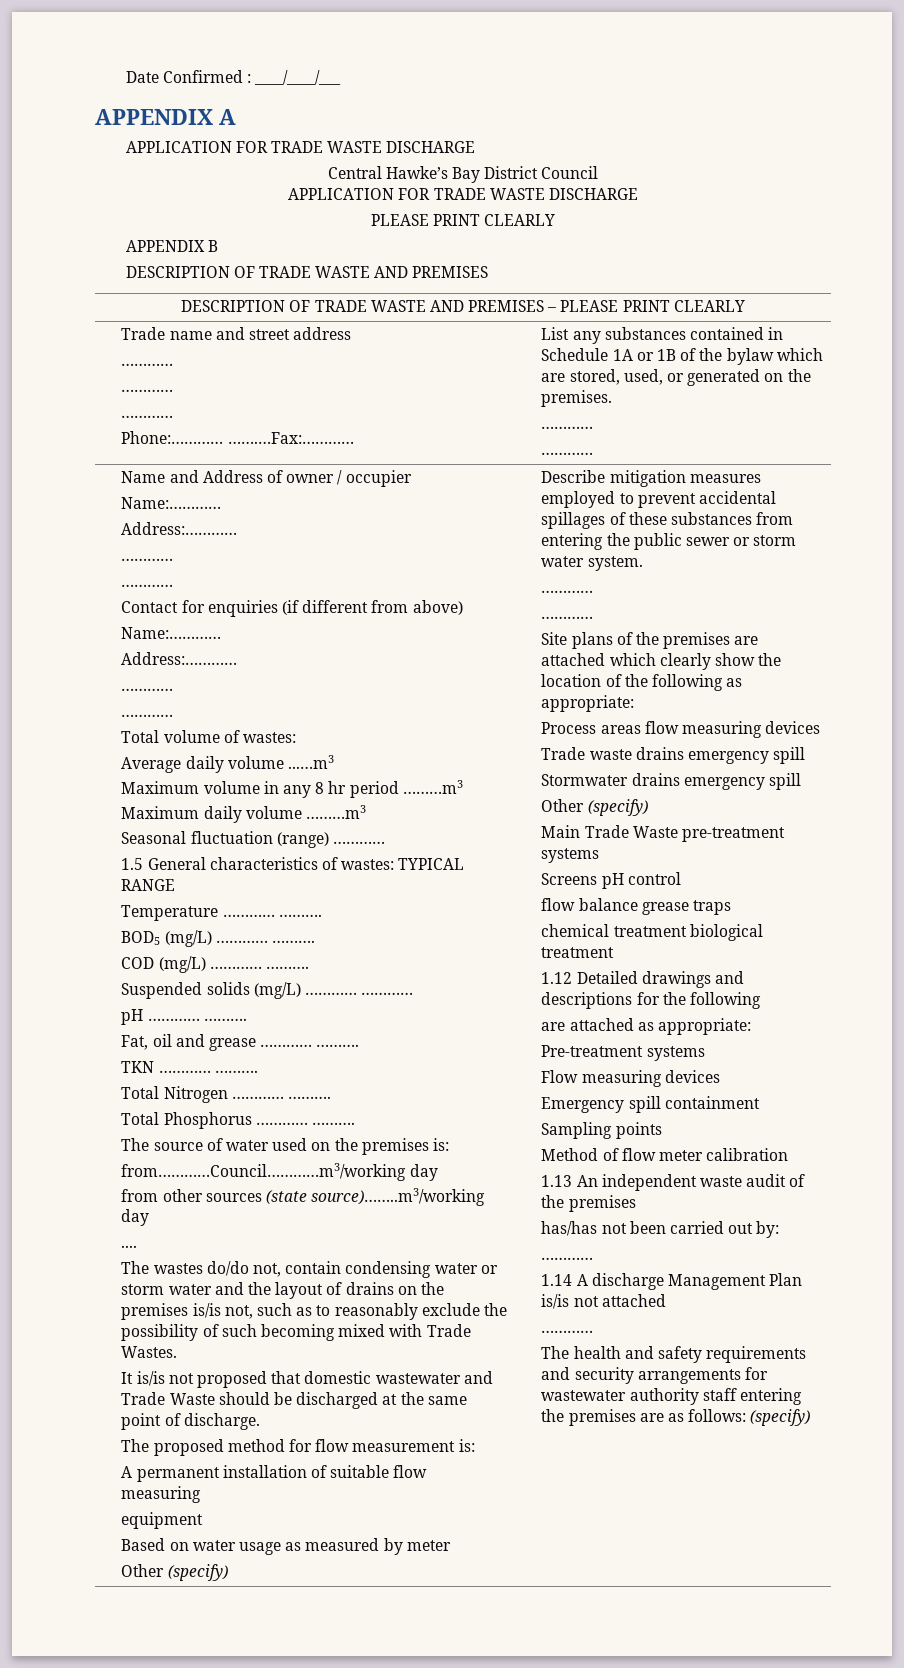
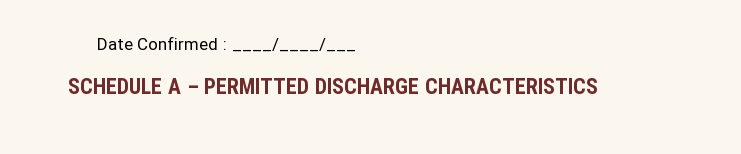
[95,109,236,125] [125,141,476,153] [327,166,599,183] [288,188,638,200] [370,214,556,226] [125,240,218,252] [125,266,489,278] [181,300,745,312] [121,327,352,340] [121,363,174,366] [121,389,174,392] [121,415,174,418] [121,431,354,444] [541,327,784,344] [541,348,823,365] [541,369,811,386] [541,390,613,407] [541,426,594,429] [541,452,594,455] [121,470,412,487] [121,497,222,509] [121,522,238,535] [121,558,174,561] [121,584,174,587] [121,600,463,617] [121,627,222,639] [121,652,238,665] [121,688,174,691] [121,714,174,717] [121,730,297,743] [121,755,335,773] [121,780,463,798] [121,805,367,823] [121,831,386,848] [121,857,465,870] [121,879,176,891] [121,905,322,921] [121,930,316,947] [121,956,310,973] [121,982,414,999] [121,1009,247,1025] [121,1034,360,1051] [121,1061,258,1073] [121,1086,332,1103] [121,1112,356,1129] [121,1138,449,1155] [121,1163,438,1181] [121,1188,486,1206] [121,1209,150,1226] [121,1245,138,1248] [121,1261,498,1278] [121,1282,444,1299] [121,1303,507,1320] [121,1324,471,1341] [121,1346,178,1358] [121,1371,493,1388] [121,1392,467,1409] [121,1413,260,1430] [121,1439,475,1456] [121,1465,428,1482] [121,1486,202,1503] [121,1512,204,1529] [121,1538,451,1555] [121,1564,228,1581] [541,470,761,487] [541,491,777,508] [541,512,794,529] [541,533,797,550] [541,556,643,571] [541,590,594,593] [541,616,594,619] [541,632,759,649] [541,653,782,670] [541,674,743,691] [541,695,635,712] [541,721,821,738] [541,747,806,764] [541,773,802,790] [541,799,648,816] [541,825,786,842] [541,848,600,863] [541,872,681,889] [541,898,732,915] [541,924,763,941] [541,947,615,958] [541,971,745,988] [541,992,762,1009] [541,1018,752,1035] [541,1045,705,1061] [541,1070,720,1087] [541,1096,760,1113] [541,1122,662,1139] [541,1148,789,1161] [541,1174,806,1191] [541,1195,636,1212] [541,1221,780,1238] [541,1257,594,1260] [541,1273,803,1290] [541,1294,666,1309] [541,1330,594,1333] [541,1346,807,1363] [541,1367,769,1384] [541,1388,803,1405] [541,1409,811,1426] APPENDIX A // APPLICATION FOR TRADE WASTE DISCHARGE // Central Hawke’s Bay District Council // APPLICATION FOR TRADE WASTE DISCHARGE // PLEASE PRINT CLEARLY // APPENDIX B // DESCRIPTION OF TRADE WASTE AND PREMISES // DESCRIPTION OF TRADE WASTE AND PREMISES – PLEASE PRINT CLEARLY // Trade name and street address // ………… // ………… // ………… // Phone:………… …….…Fax:………… | List any substances contained in Schedule 1A or 1B of the bylaw which are stored, used, or generated on the premises. // ………… // ………… // Name and Address of owner / occupier // Name:………… // Address:………… // ………… // ………… // Contact for enquiries (if different from above) // Name:………… // Address:………… // ………… // ………… // Total volume of wastes: // Average daily volume ...…m3 // Maximum volume in any 8 hr period ………m3 // Maximum daily volume ………m3 // Seasonal fluctuation (range) ………… // 1.5 General characteristics of wastes: TYPICAL RANGE // Temperature ………… ………. // BOD5 (mg/L) ………… ………. // COD (mg/L) ………… ………. // Suspended solids (mg/L) ………… ………… // pH ………… ………. // Fat, oil and grease ………… ………. // TKN ………… ………. // Total Nitrogen ………… ………. // Total Phosphorus ………… ………. // The source of water used on the premises is: // from…………Council…………m3/working day // from other sources (state source)……..m3/working day // .... // The wastes do/do not, contain condensing water or storm water and the layout of drains on the premises is/is not, such as to reasonably exclude the possibility of such becoming mixed with Trade Wastes. // It is/is not proposed that domestic wastewater and Trade Waste should be discharged at the same point of discharge. // The proposed method for flow measurement is: // A permanent installation of suitable flow measuring // equipment // Based on water usage as measured by meter // Other (specify) | Describe mitigation measures employed to prevent accidental spillages of these substances from entering the public sewer or storm water system. // ………… // ………… // Site plans of the premises are attached which clearly show the location of the following as appropriate: // Process areas flow measuring devices // Trade waste drains emergency spill // Stormwater drains emergency spill // Other (specify) // Main Trade Waste pre-treatment systems // Screens pH control // flow balance grease traps // chemical treatment biological treatment // 1.12 Detailed drawings and descriptions for the following // are attached as appropriate: // Pre-treatment systems // Flow measuring devices // Emergency spill containment // Sampling points // Method of flow meter calibration // 1.13 An independent waste audit of the premises // has/has not been carried out by: // ………… // 1.14 A discharge Management Plan is/is not attached // ………… // The health and safety requirements and security arrangements for wastewater authority staff entering the premises are as follows: (specify) -> [68,78,599,94] SCHEDULE A – PERMITTED DISCHARGE CHARACTERISTICS

